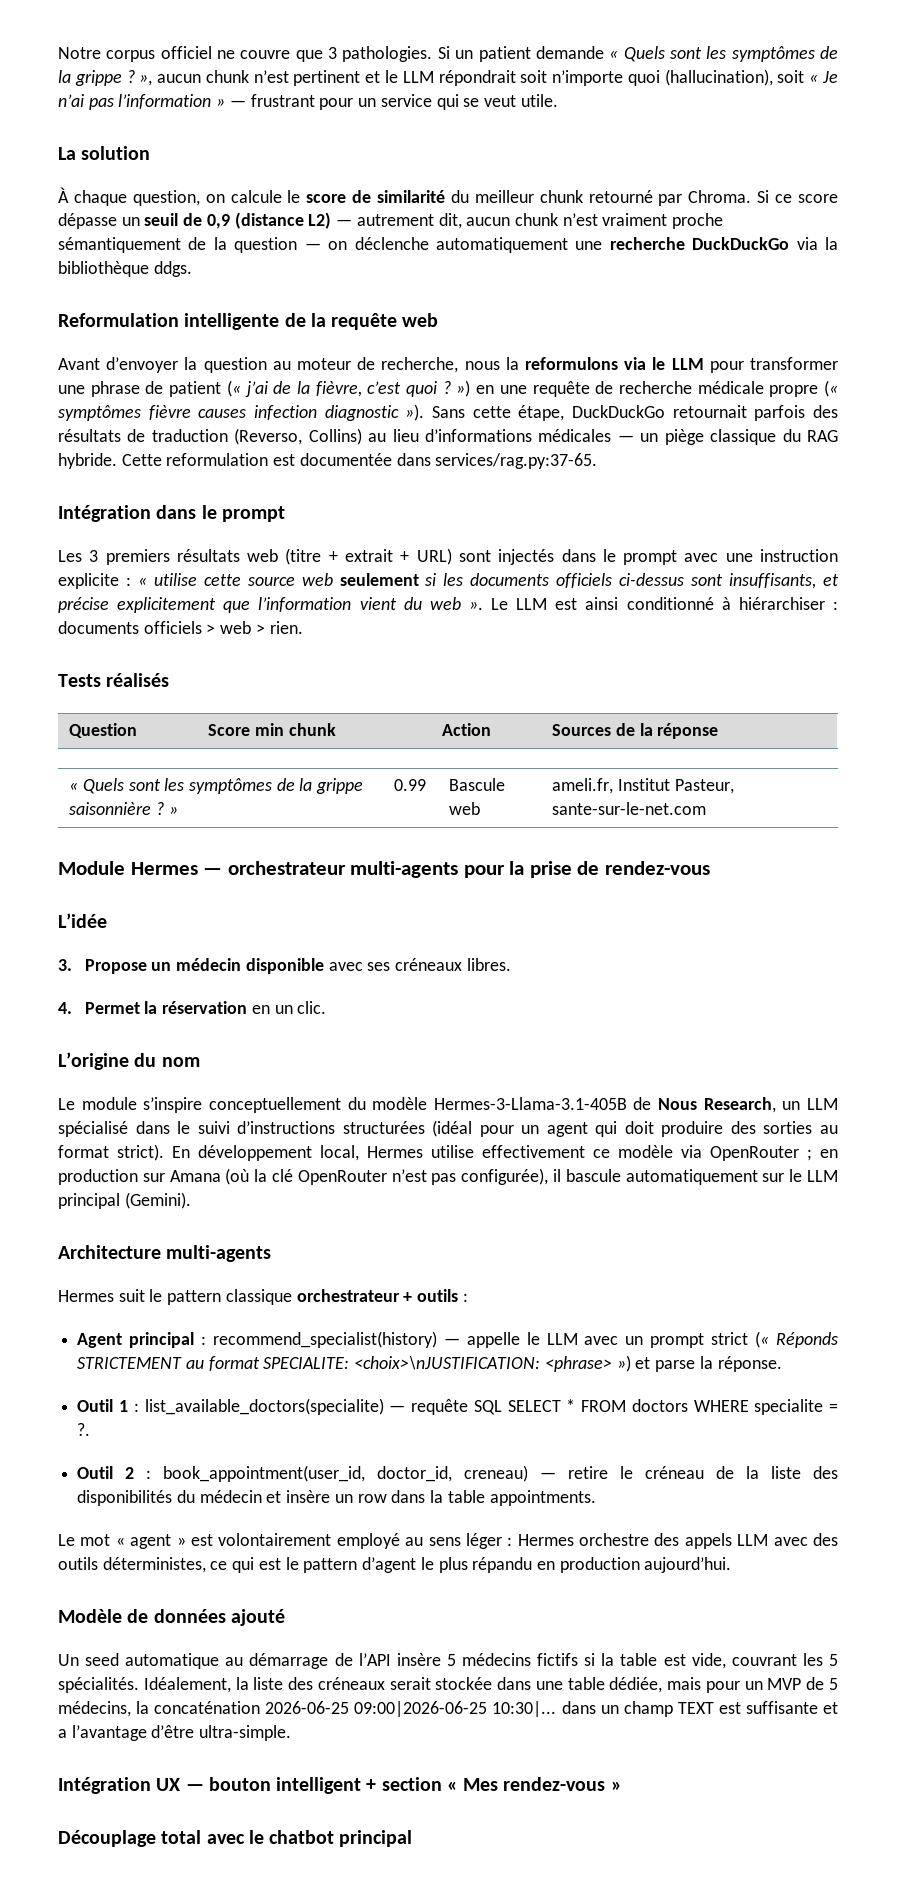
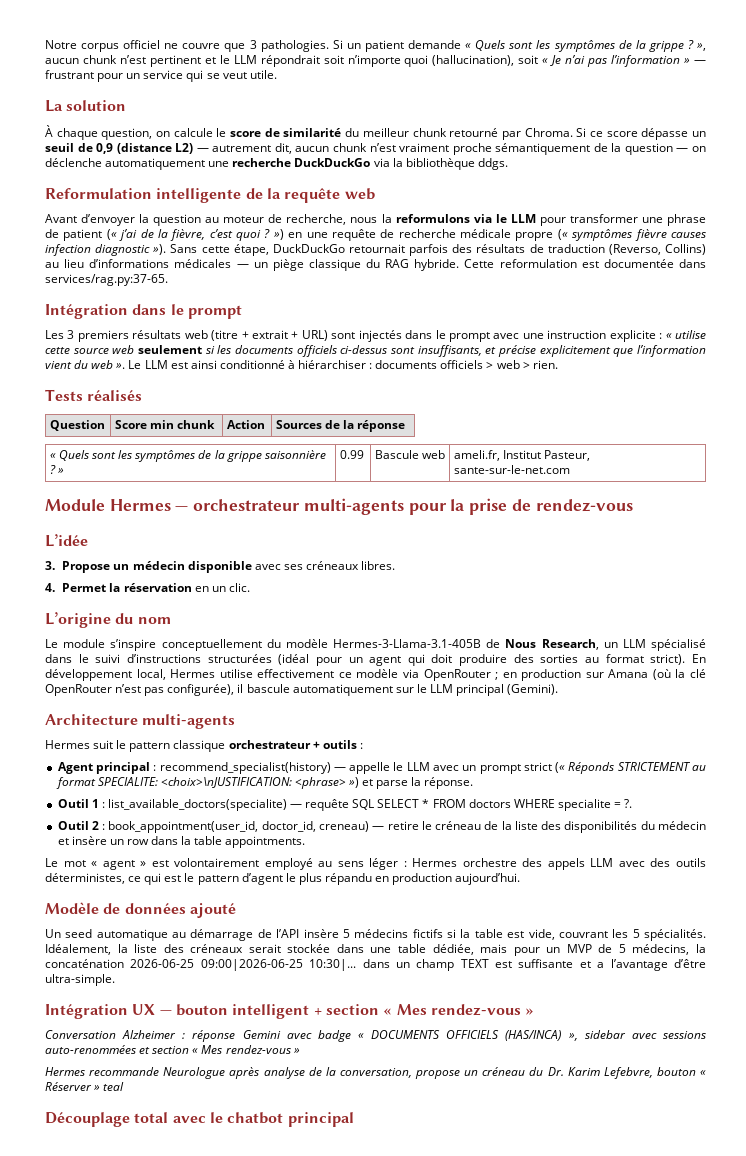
(622, 1786) none -> [45,1030,706,1042] [45,1045,300,1054] [45,1067,706,1079] [45,1082,125,1091] // Conversation Alzheimer : réponse Gemini avec badge « DOCUMENTS OFFICIELS (HAS/INCA) », sidebar avec sessions auto-renommées et section « Mes rendez-vous » // Hermes recommande Neurologue après analyse de la conversation, propose un créneau du Dr. Karim Lefebvre, bouton « Réserver » teal

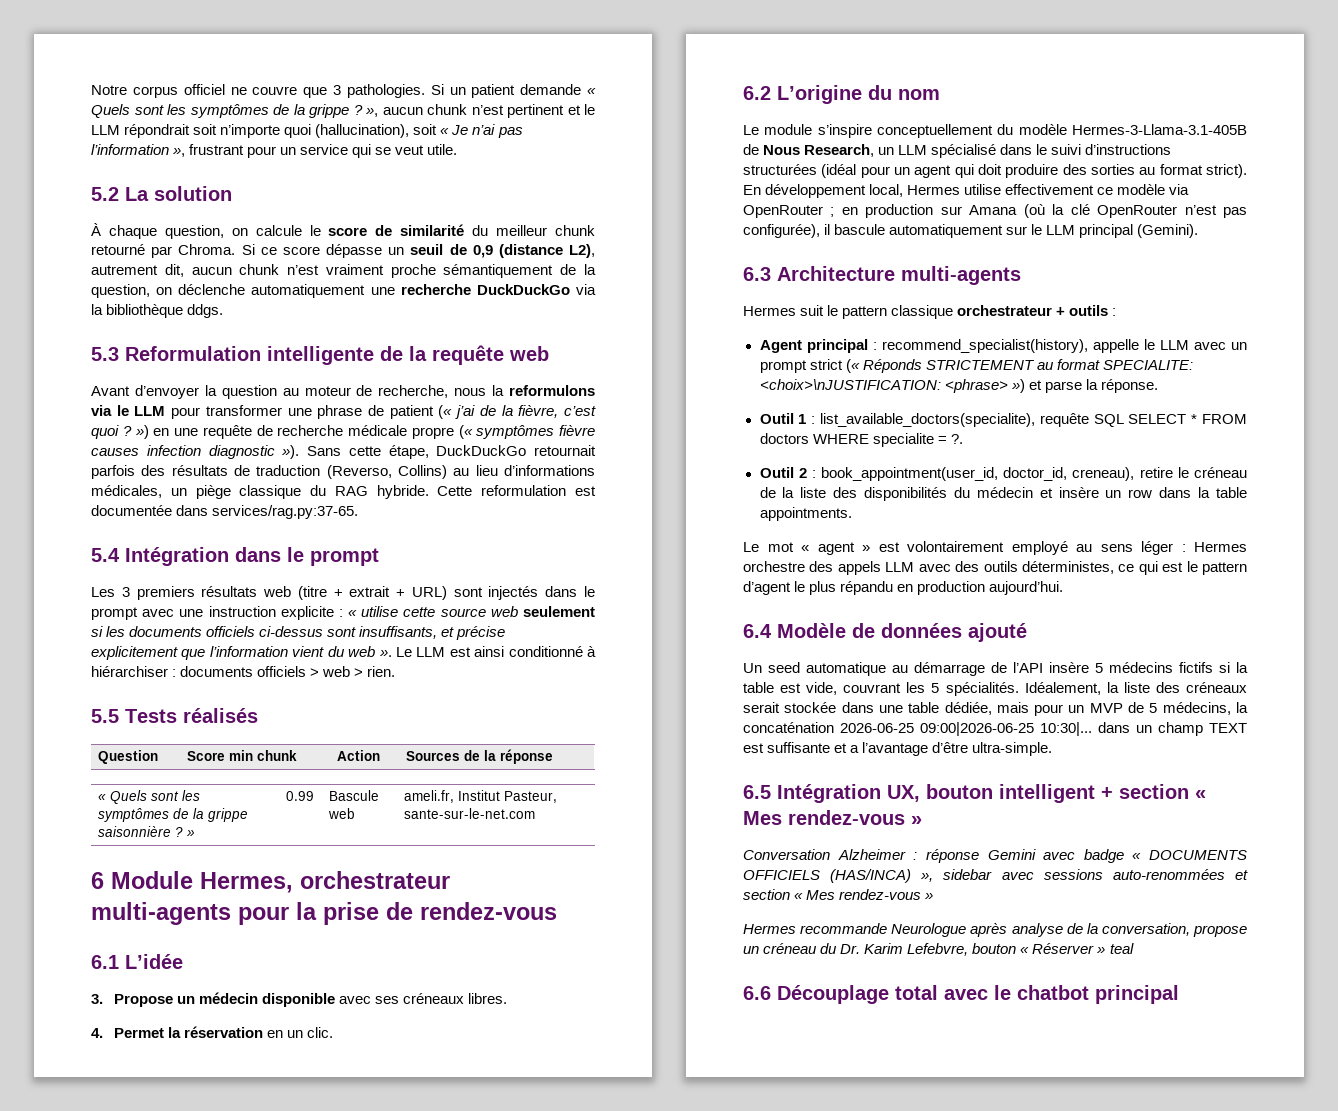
[684,58,707,64] » — -> [173,148,186,157] »,
(277, 74) none -> [91,187,119,201] 5.2
[175,143,209,154] L2) — -> [569,244,596,258] L2),
[624,143,689,155] question — -> [91,284,150,298] question,
(508, 164) none -> [91,347,119,361] 5.3
[174,259,249,268] médicales — -> [91,485,162,498] médicales,
(168, 280) none -> [91,548,120,562] 5.4
(558, 364) none -> [91,709,119,723] 5.5
[45,499,189,511] Module Hermes — -> [91,871,293,893] 6 Module Hermes,
(633, 505) none -> [91,955,119,969] 6.1
(250, 587) none -> [743,86,771,100] 6.2
(559, 689) none -> [743,267,771,281] 6.3
[159,762,346,774] recommend_specialist(history) — -> [881,339,1088,353] recommend_specialist(history),
[107,799,303,811] list_available_doctors(specialite) — -> [819,413,1035,427] list_available_doctors(specialite),
[319,821,385,832] creneau) — -> [1072,467,1135,481] creneau),
(521, 879) none -> [743,624,772,638] 6.4
[45,1004,172,1019] Intégration UX — -> [743,784,920,803] 6.5 Intégration UX,
(125, 1086) none -> [743,986,771,1000] 6.6

